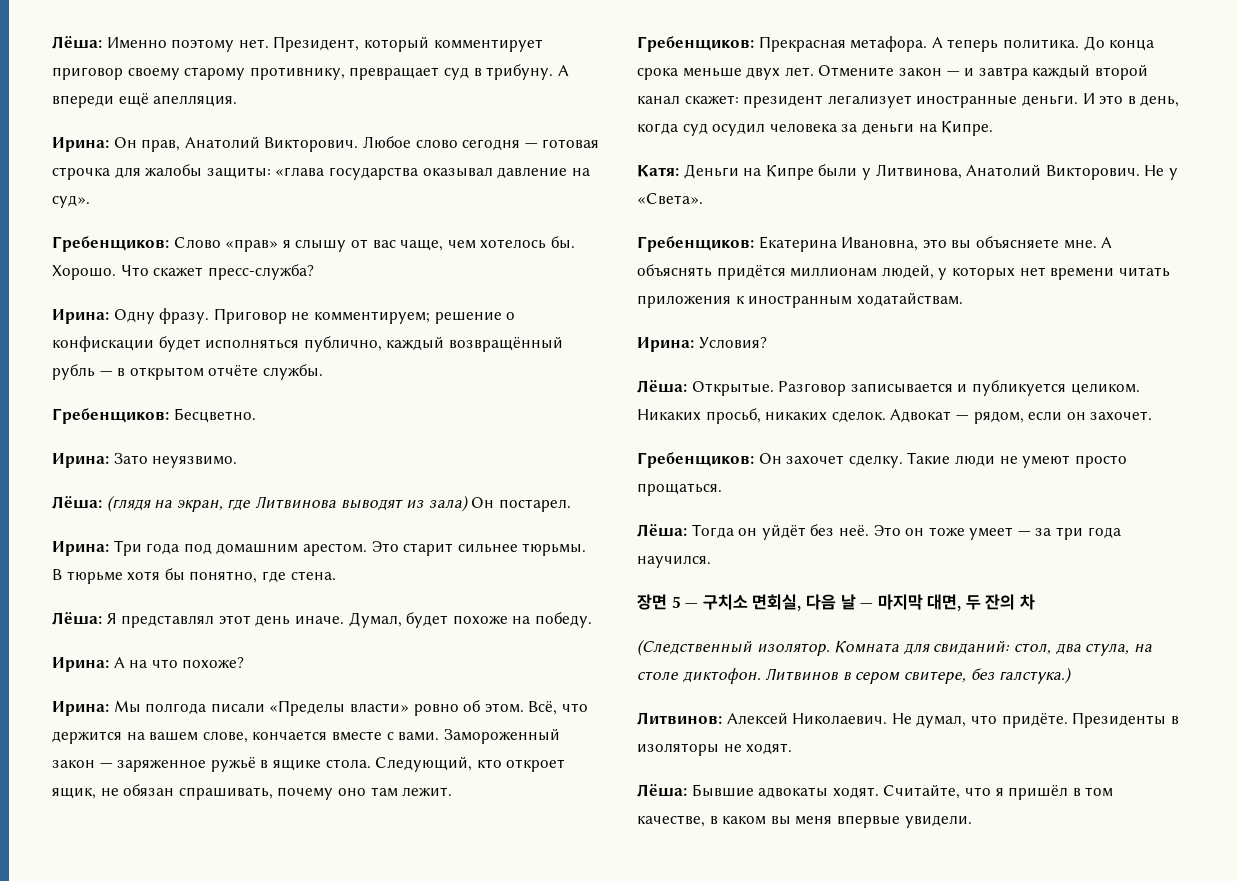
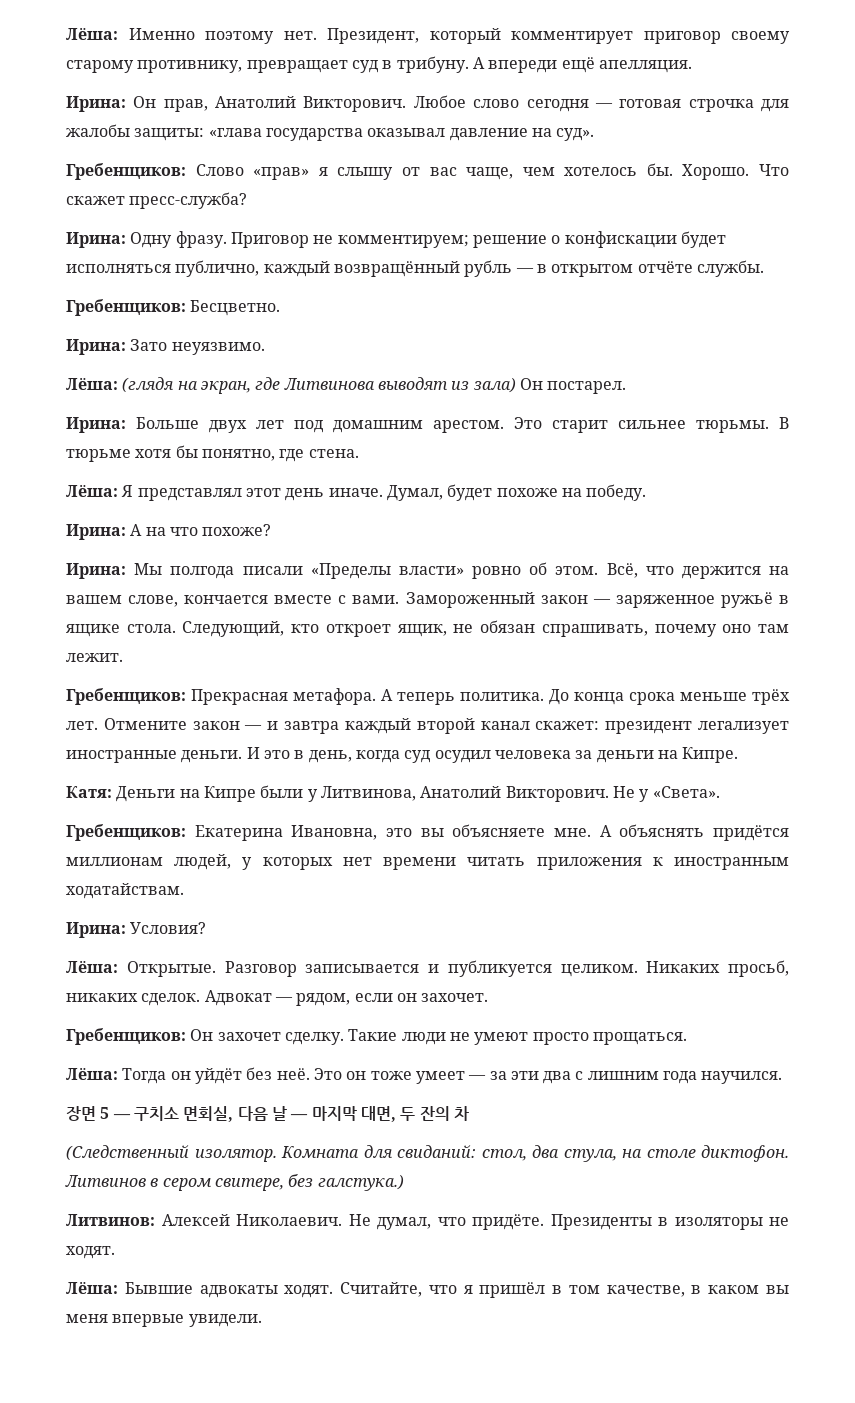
[113,540,180,556] Три года -> [136,417,284,433] Больше двух лет
[746,67,781,80] двух -> [752,689,790,705] трёх
[1056,527,1084,540] три -> [510,1071,659,1084] эти два с лишним

